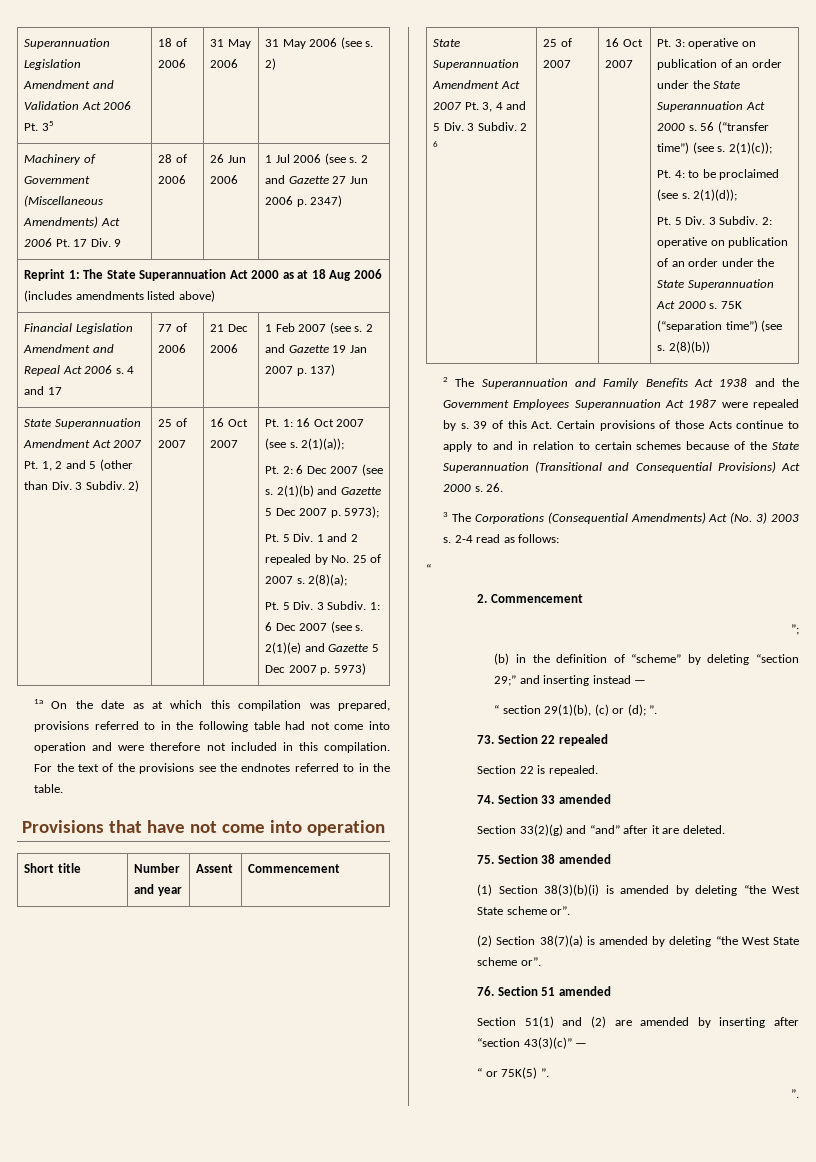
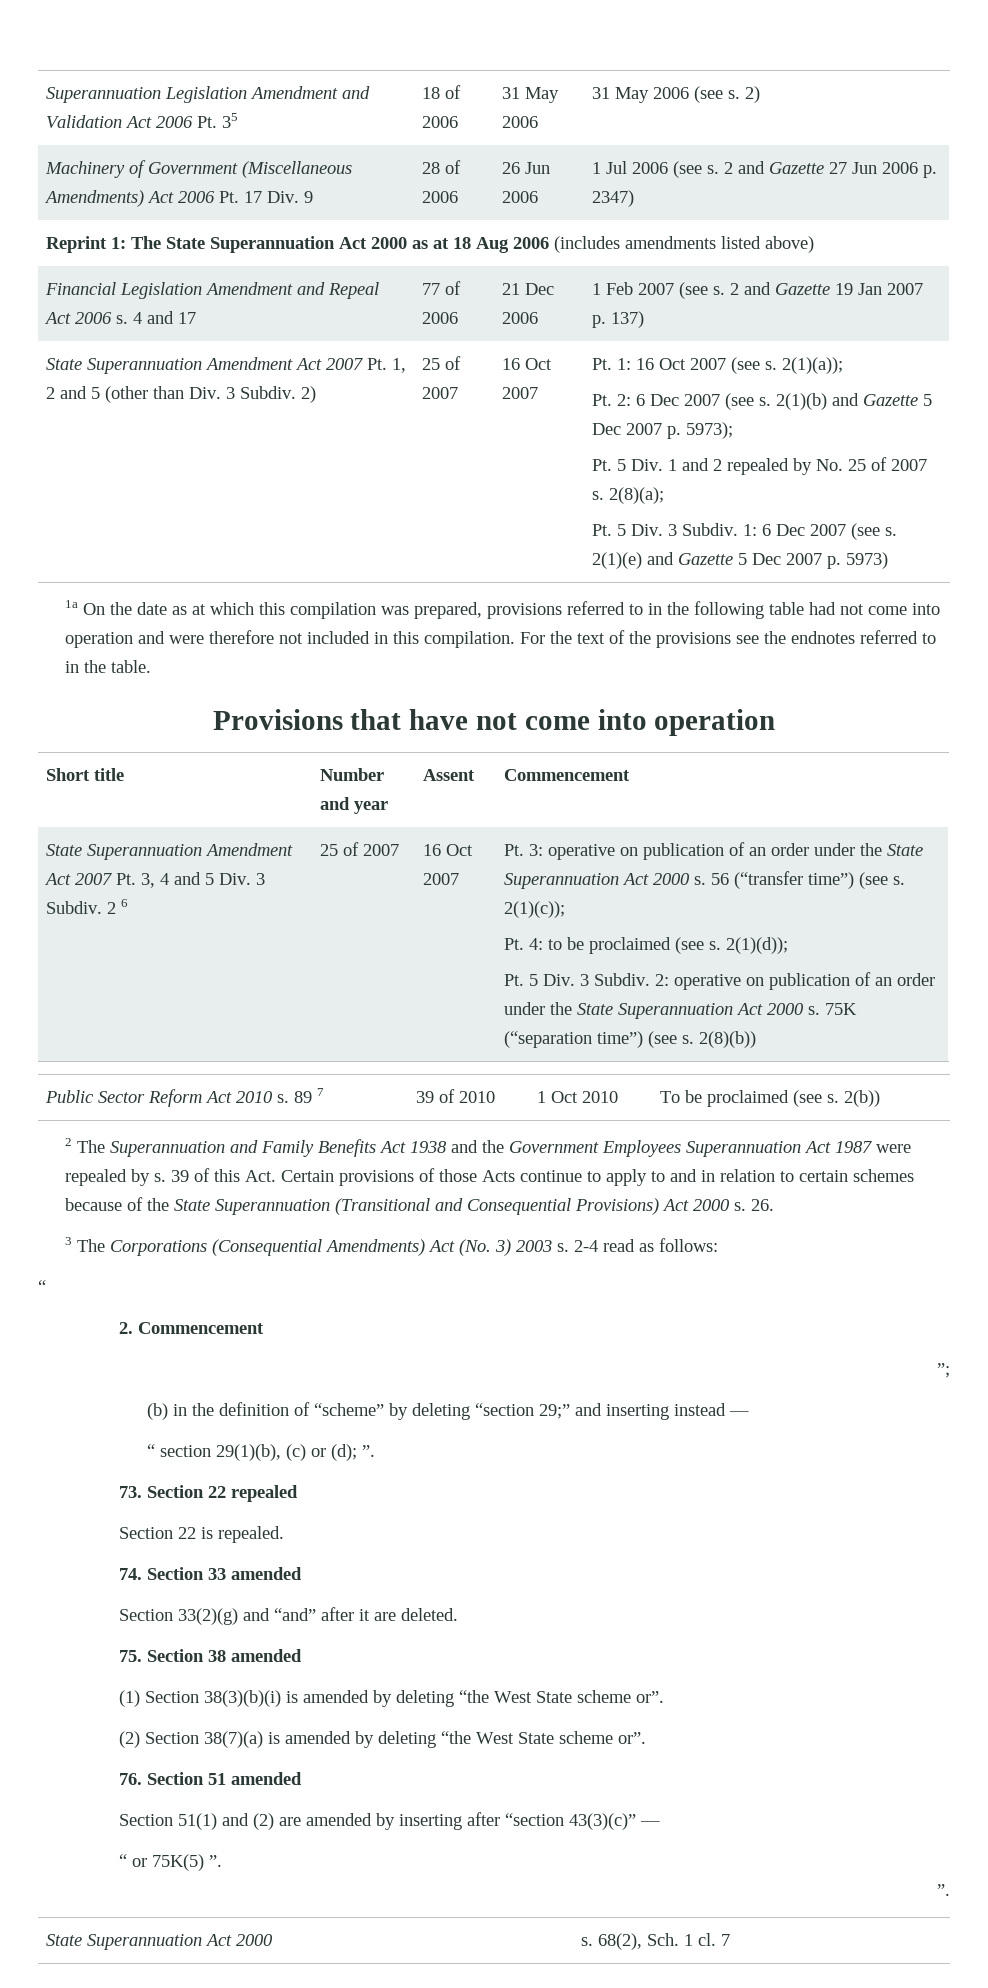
(710, 347) none -> [45,1088,325,1107] [416,1089,496,1103] [537,1091,619,1103] [660,1090,881,1107] // Public Sector Reform Act 2010 s. 89 7 | 39 of 2010 | 1 Oct 2010 | To be proclaimed (see s. 2(b))
(799, 1093) none -> [46,1934,274,1950] [581,1933,731,1950] // State Superannuation Act 2000 | s. 68(2), Sch. 1 cl. 7

